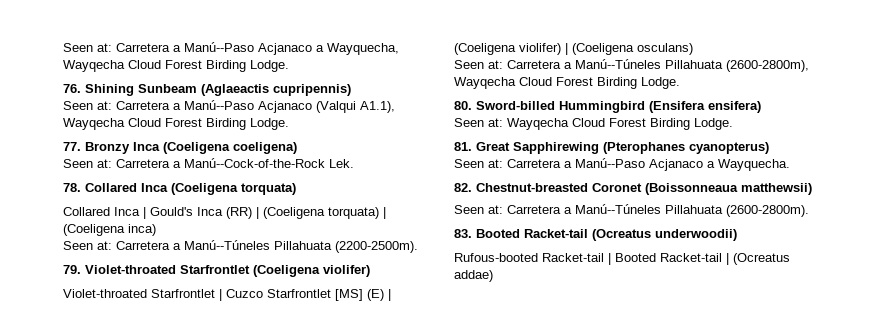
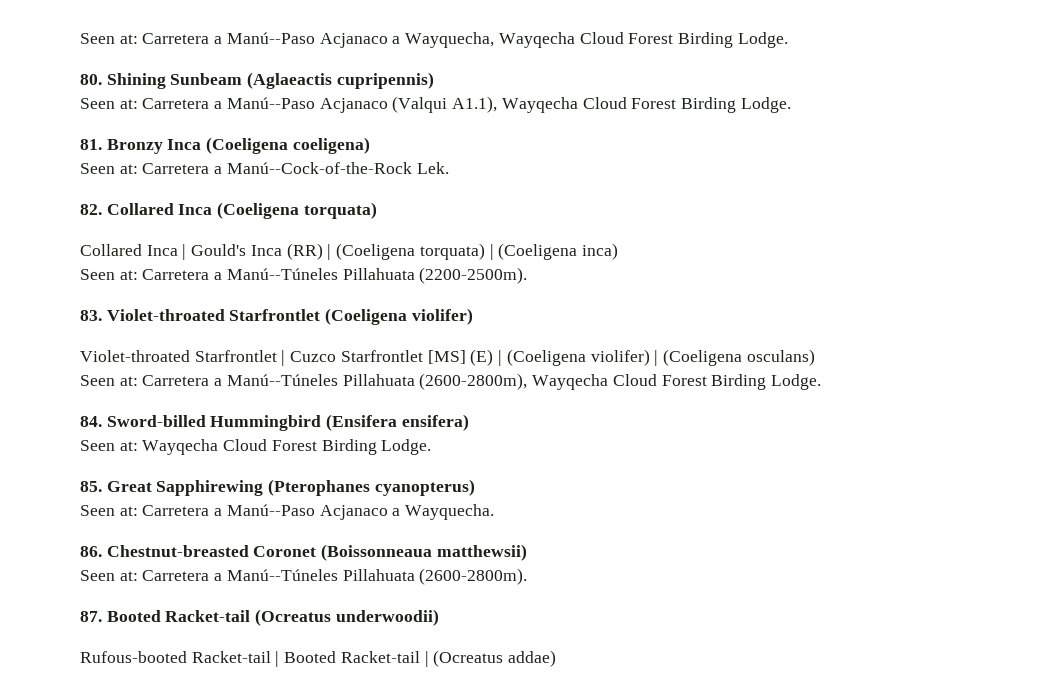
[63,84,81,93] 76. -> [80,74,102,85] 80.
[63,142,81,151] 77. -> [80,139,102,150] 81.
[63,183,81,192] 78. -> [80,204,102,215] 82.
[63,265,81,274] 79. -> [80,310,102,321] 83.
[454,101,472,110] 80. -> [80,416,102,427] 84.
[454,142,472,151] 81. -> [80,481,102,492] 85.
[454,183,472,192] 82. -> [80,546,102,557] 86.
[454,229,472,238] 83. -> [80,611,102,622] 87.

